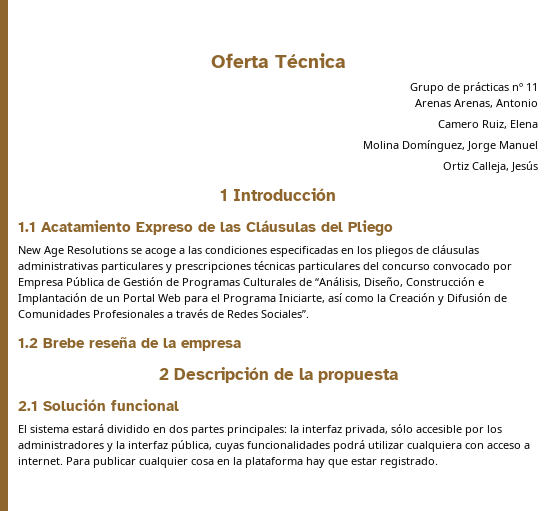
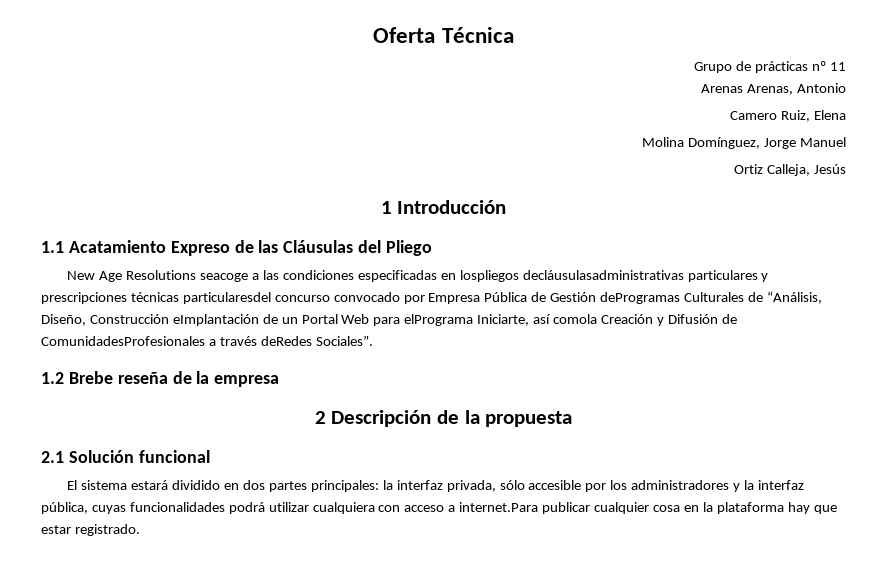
[131,248,176,257] se acoge -> [200,273,249,282] seacoge
[357,245,479,257] [18,262,98,270] los pliegos de cláusulas administrativas -> [459,270,684,282] lospliegos decláusulasadministrativas
[298,262,379,273] particulares del -> [182,292,271,304] particularesdel
[166,278,240,289] de Programas -> [600,292,681,304] deProgramas
[478,280,484,286] [18,293,87,305] e Implantación -> [172,314,259,326] eImplantación
[211,293,507,305] [18,309,258,318] el Programa Iniciarte, así como la Creación y Difusión de Comunidades Profesionales a través de Redes -> [404,314,737,326] [41,336,312,346] elPrograma Iniciarte, así comola Creación y Difusión de ComunidadesProfesionales a través deRedes
[18,457,90,465] internet. Para -> [459,502,539,512] internet.Para

